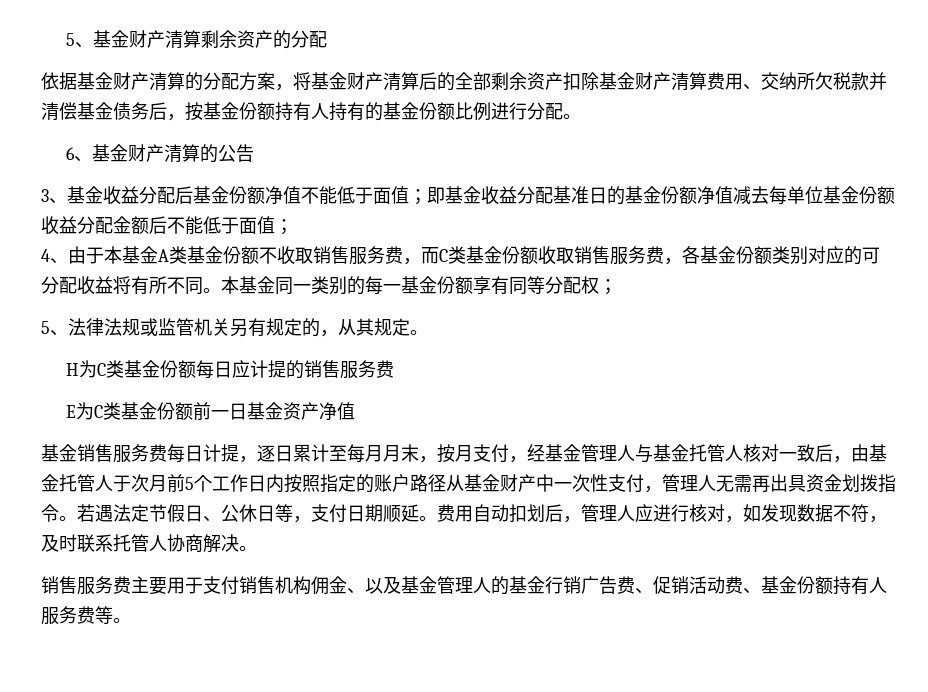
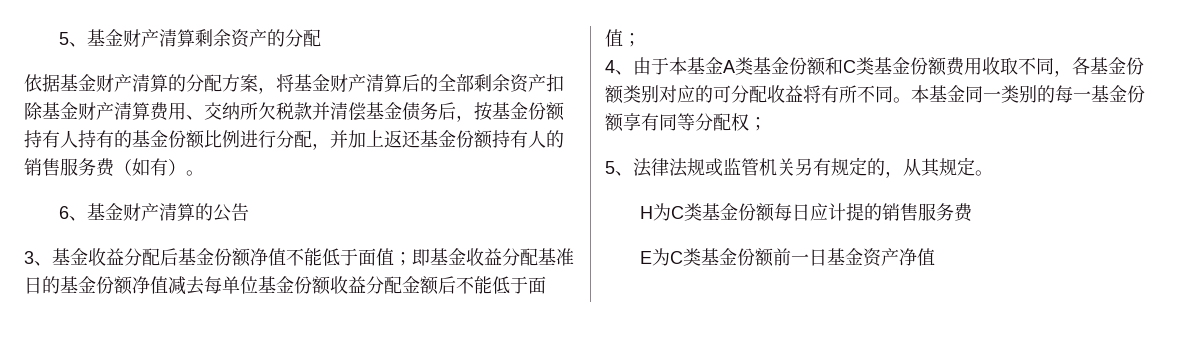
(563, 111) none -> [312,130,564,150] [24,158,186,177] ，并加上返还基金份额持有人的销售服务费（如有）
[259,246,664,265] 不收取销售服务费，而C类基金份额收取销售服务费 -> [825,57,1054,76] 和C类基金份额费用收取不同
[41,444,887,463] [41,474,896,493] [41,504,887,523] [41,534,257,553] [41,576,887,595] [41,606,131,625] // 基金销售服务费每日计提，逐日累计至每月月末，按月支付，经基金管理人与基金托管人核对一致后，由基金托管人于次月前5个工作日内按照指定的账户路径从基金财产中一次性支付，管理人无需再出具资金划拨指令。若遇法定节假日、公休日等，支付日期顺延。费用自动扣划后，管理人应进行核对，如发现数据不符，及时联系托管人协商解决。 // 销售服务费主要用于支付销售机构佣金、以及基金管理人的基金行销广告费、促销活动费、基金份额持有人服务费等。 -> (935, 257) none

